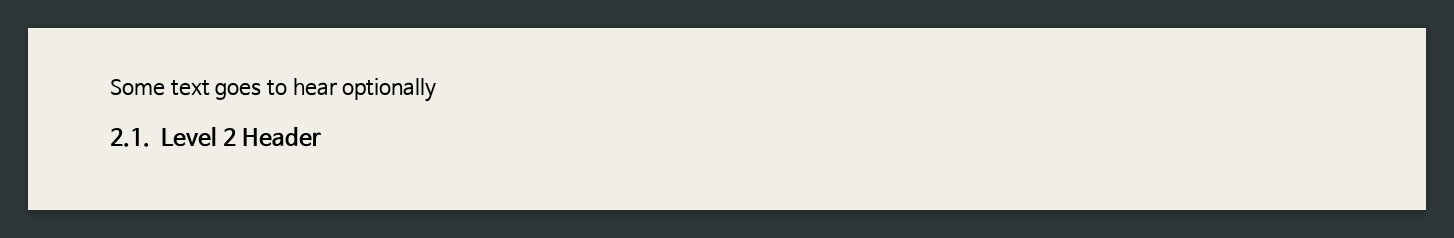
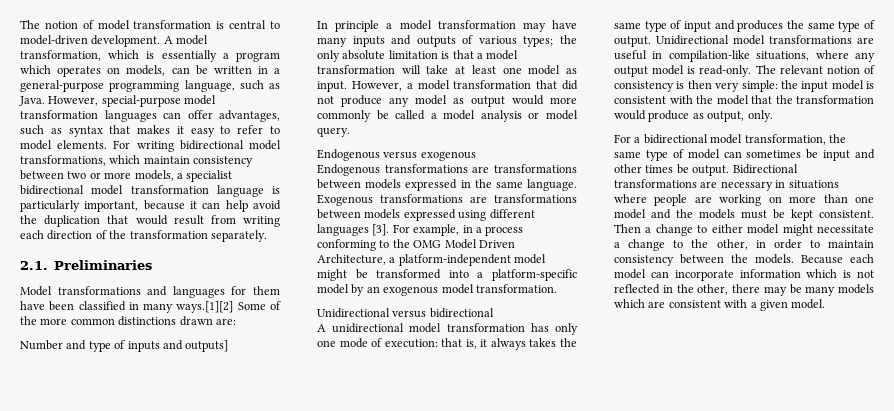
[110,78,437,102] [110,126,321,147] Some text goes to hear optionally // 2.1. Level 2 Header -> [20,20,280,30] [20,35,209,47] [20,50,280,62] [20,65,280,77] [20,80,280,92] [19,95,217,107] [20,110,280,122] [20,125,280,137] [20,140,281,152] [20,155,254,167] [20,170,233,182] [20,185,280,197] [20,200,281,212] [20,215,280,227] [20,230,267,242] [20,260,153,270] [20,286,280,298] [20,301,281,313] [20,316,236,326] [20,340,229,352] [317,20,577,32] [317,35,577,47] [317,50,519,62] [317,65,577,75] [317,80,578,92] [317,95,577,107] [317,110,578,122] [317,127,350,137] [317,149,476,161] [317,164,577,176] [317,179,577,191] [317,194,577,206] [317,209,535,221] [317,224,524,236] [317,239,515,251] [317,254,547,266] [317,269,577,281] [317,284,557,296] [317,308,494,318] [317,323,578,335] [317,338,577,350] [614,20,875,32] [614,35,874,47] [614,50,875,62] [614,65,875,77] [614,80,874,92] [614,95,874,105] [614,110,773,122] [614,134,846,145] [614,149,875,161] [614,164,798,176] [614,179,839,191] [614,194,874,206] [614,209,874,221] [614,224,874,236] [614,239,874,251] [614,254,874,266] [614,269,874,281] [614,284,874,296] [614,299,826,311] The notion of model transformation is central to model-driven development. A model transformation, which is essentially a program which operates on models, can be written in a general-purpose programming language, such as Java. However, special-purpose model transformation languages can offer advantages, such as syntax that makes it easy to refer to model elements. For writing bidirectional model transformations, which maintain consistency between two or more models, a specialist bidirectional model transformation language is particularly important, because it can help avoid the duplication that would result from writing each direction of the transformation separately. // 2.1. Preliminaries // Model transformations and languages for them have been classified in many ways.[1][2] Some of the more common distinctions drawn are: // Number and type of inputs and outputs] // In principle a model transformation may have many inputs and outputs of various types; the only absolute limitation is that a model transformation will take at least one model as input. However, a model transformation that did not produce any model as output would more commonly be called a model analysis or model query. // Endogenous versus exogenous // Endogenous transformations are transformations between models expressed in the same language. Exogenous transformations are transformations between models expressed using different languages [3]. For example, in a process conforming to the OMG Model Driven Architecture, a platform-independent model might be transformed into a platform-specific model by an exogenous model transformation. // Unidirectional versus bidirectional // A unidirectional model transformation has only one mode of execution: that is, it always takes the same type of input and produces the same type of output. Unidirectional model transformations are useful in compilation-like situations, where any output model is read-only. The relevant notion of consistency is then very simple: the input model is consistent with the model that the transformation would produce as output, only. // For a bidirectional model transformation, the same type of model can sometimes be input and other times be output. Bidirectional transformations are necessary in situations where people are working on more than one model and the models must be kept consistent. Then a change to either model might necessitate a change to the other, in order to maintain consistency between the models. Because each model can incorporate information which is not reflected in the other, there may be many models which are consistent with a given model.

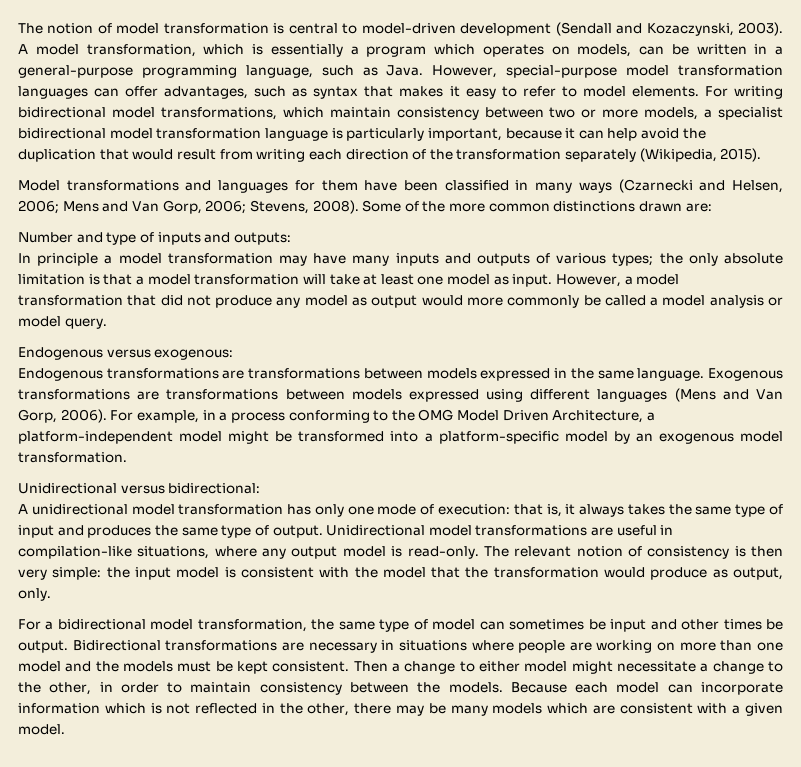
[91,35,161,47] development. -> [460,22,783,36] development (Sendall and Kozaczynski, 2003).
[210,230,267,242] [20,260,153,270] separately. // 2.1. Preliminaries -> [565,148,762,162] separately (Wikipedia, 2015).
[176,301,234,313] ways.[1][2] -> [578,179,783,193] [18,200,359,214] ways (Czarnecki and Helsen, 2006; Mens and Van Gorp, 2006; Stevens, 2008).
[185,340,229,352] outputs] -> [233,232,291,245] outputs:
[420,151,476,161] exogenous -> [154,349,234,360] exogenous:
[372,224,390,236] [3]. -> [674,388,783,402] [18,409,107,423] (Mens and Van Gorp, 2006).
[429,308,494,318] bidirectional -> [168,483,261,494] bidirectional:

